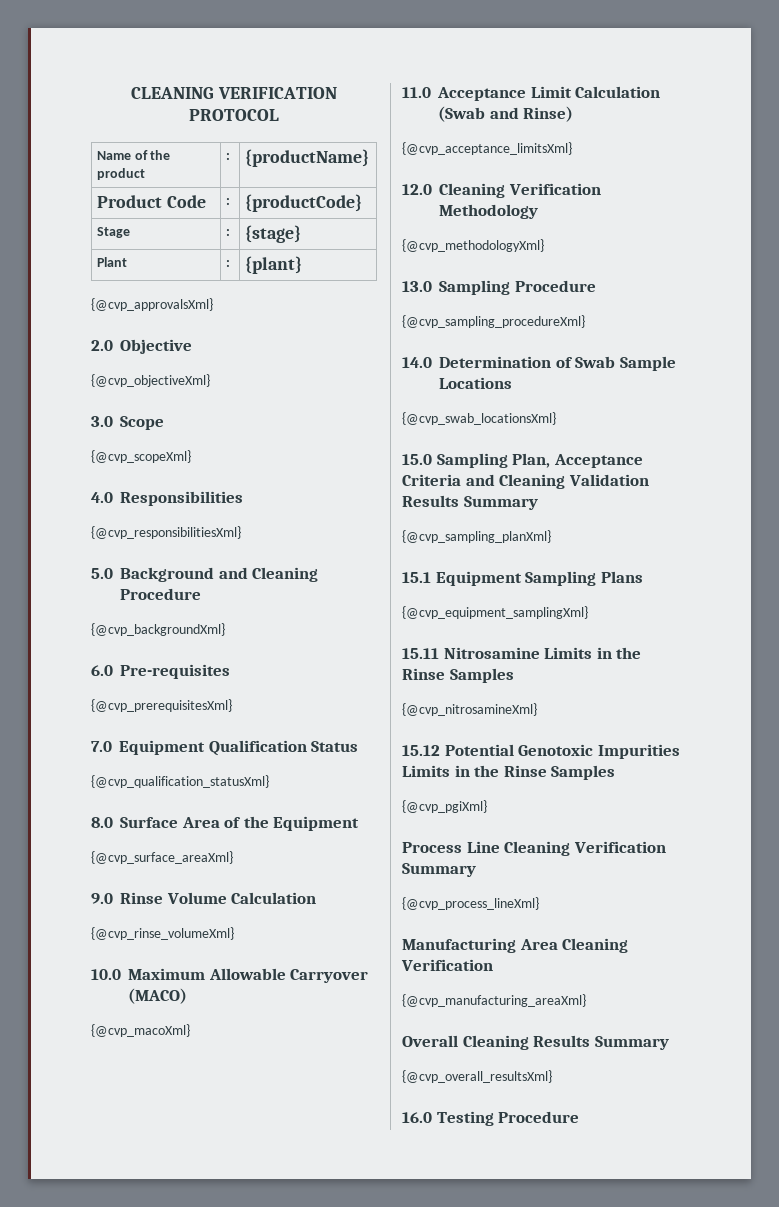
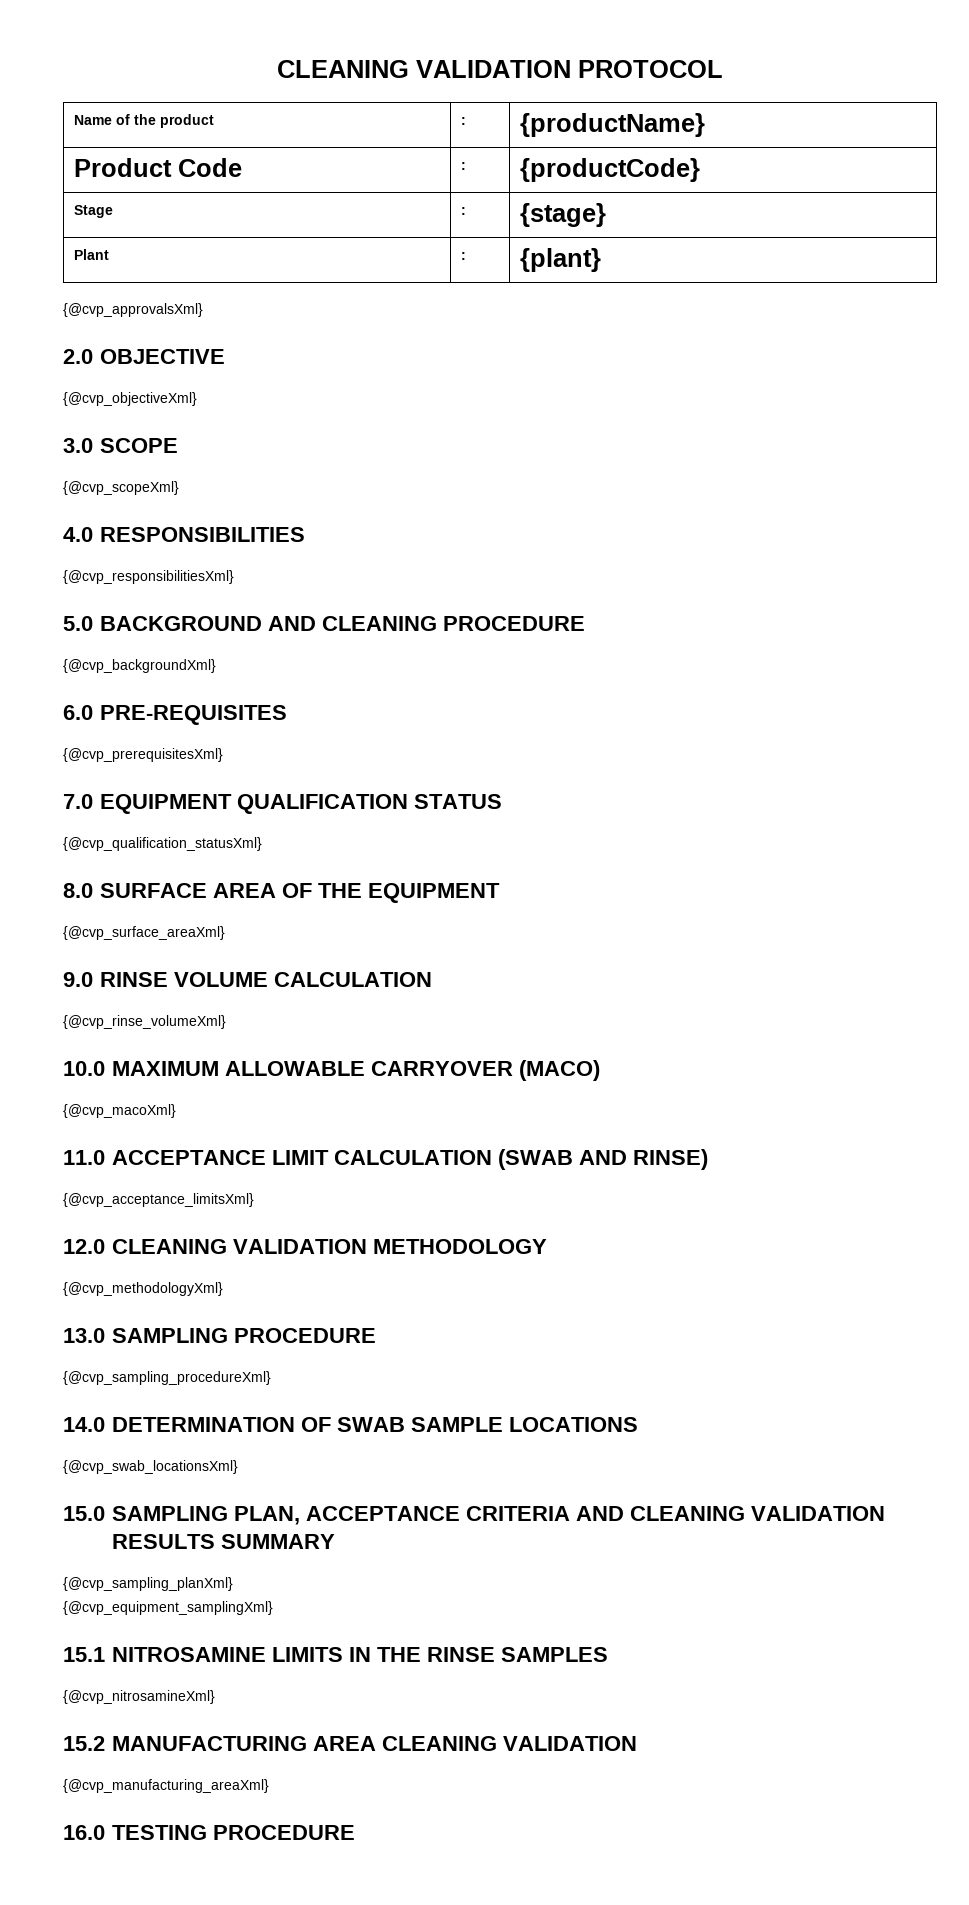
[131,87,337,99] CLEANING VERIFICATION -> [277,60,571,78] CLEANING VALIDATION
[120,339,192,354] Objective -> [100,349,225,364] OBJECTIVE
[120,416,164,430] Scope -> [100,438,178,453] SCOPE
[120,491,243,506] Responsibilities -> [100,527,305,542] RESPONSIBILITIES
[120,567,319,582] [120,588,201,600] Background and Cleaning Procedure -> [100,616,585,631] BACKGROUND AND CLEANING PROCEDURE
[120,664,230,679] Pre-requisites -> [100,705,287,725] PRE-REQUISITES
[119,740,359,756] Equipment Qualification Status -> [100,794,502,814] EQUIPMENT QUALIFICATION STATUS
[120,816,360,831] Surface Area of the Equipment -> [100,883,500,903] SURFACE AREA OF THE EQUIPMENT
[120,892,317,904] Rinse Volume Calculation -> [100,972,432,987] RINSE VOLUME CALCULATION
[128,968,369,983] Maximum Allowable Carryover -> [112,1061,513,1076] MAXIMUM ALLOWABLE CARRYOVER
[437,86,661,101] [438,106,574,122] Acceptance Limit Calculation (Swab and Rinse) -> [112,1149,708,1170] ACCEPTANCE LIMIT CALCULATION (SWAB AND RINSE)
[439,183,601,198] [439,204,538,219] Cleaning Verification Methodology -> [112,1239,547,1254] CLEANING VALIDATION METHODOLOGY
[439,280,596,295] Sampling Procedure -> [112,1328,376,1343] SAMPLING PROCEDURE
[439,356,676,371] [439,377,512,389] [402,412,556,425] [402,453,643,468] [402,474,649,489] [402,495,538,510] [402,530,551,543] [402,571,643,586] [402,606,588,619] [402,647,642,659] [402,668,514,683] [402,703,537,716] [402,744,680,759] [402,765,616,780] [402,800,487,813] [402,841,666,856] [402,863,476,877] [402,897,539,910] [402,938,629,953] [401,959,493,971] [402,994,586,1007] [402,1035,669,1050] [402,1070,552,1083] [402,1111,580,1126] Determination of Swab Sample Locations // {@cvp_swab_locationsXml} // 15.0 Sampling Plan, Acceptance Criteria and Cleaning Validation Results Summary // {@cvp_sampling_planXml} // 15.1 Equipment Sampling Plans // {@cvp_equipment_samplingXml} // 15.11 Nitrosamine Limits in the Rinse Samples // {@cvp_nitrosamineXml} // 15.12 Potential Genotoxic Impurities Limits in the Rinse Samples // {@cvp_pgiXml} // Process Line Cleaning Verification Summary // {@cvp_process_lineXml} // Manufacturing Area Cleaning Verification // {@cvp_manufacturing_areaXml} // Overall Cleaning Results Summary // {@cvp_overall_resultsXml} // 16.0 Testing Procedure -> [112,1417,638,1432] [63,1460,238,1474] [63,1506,885,1525] [112,1534,335,1549] [63,1577,233,1591] [63,1601,273,1615] [63,1647,608,1662] [63,1690,215,1704] [63,1736,637,1751] [63,1779,269,1793] [63,1825,355,1840] DETERMINATION OF SWAB SAMPLE LOCATIONS // {@cvp_swab_locationsXml} // 15.0 SAMPLING PLAN, ACCEPTANCE CRITERIA AND CLEANING VALIDATION RESULTS SUMMARY // {@cvp_sampling_planXml} // {@cvp_equipment_samplingXml} // 15.1 NITROSAMINE LIMITS IN THE RINSE SAMPLES // {@cvp_nitrosamineXml} // 15.2 MANUFACTURING AREA CLEANING VALIDATION // {@cvp_manufacturing_areaXml} // 16.0 TESTING PROCEDURE

